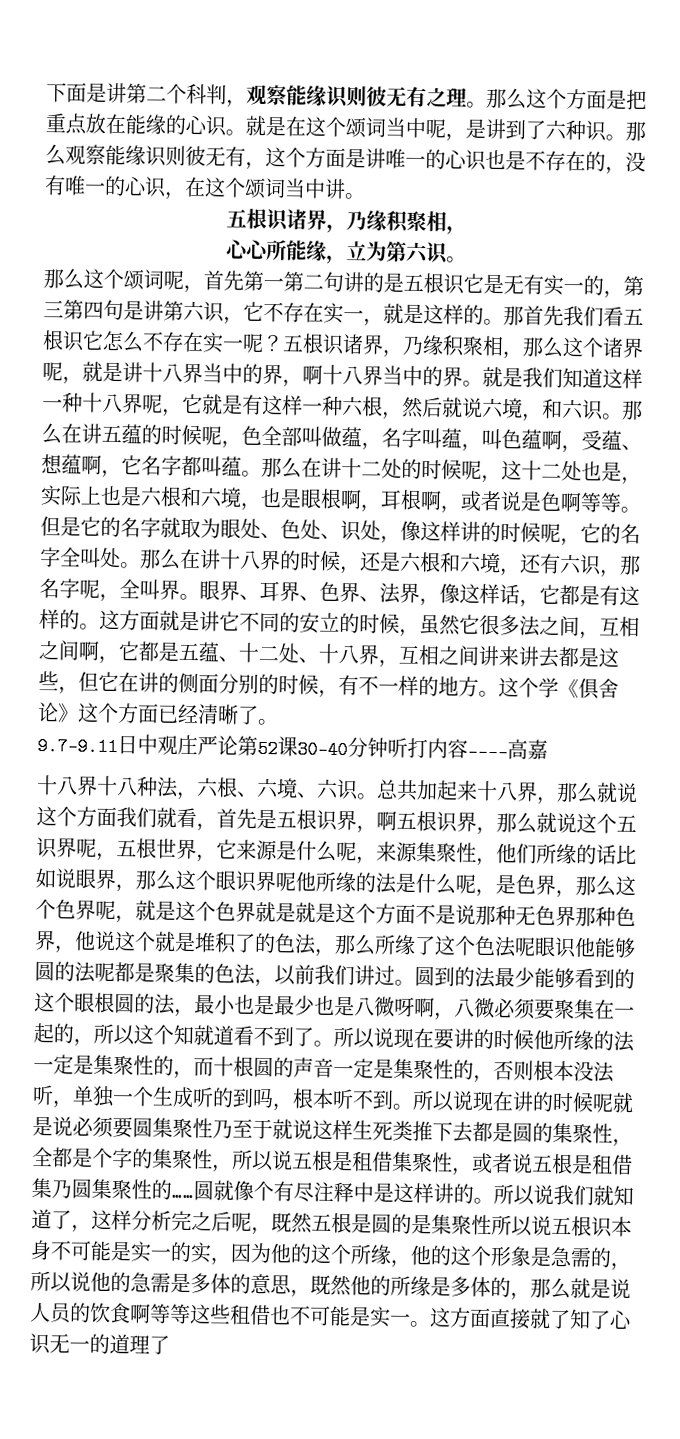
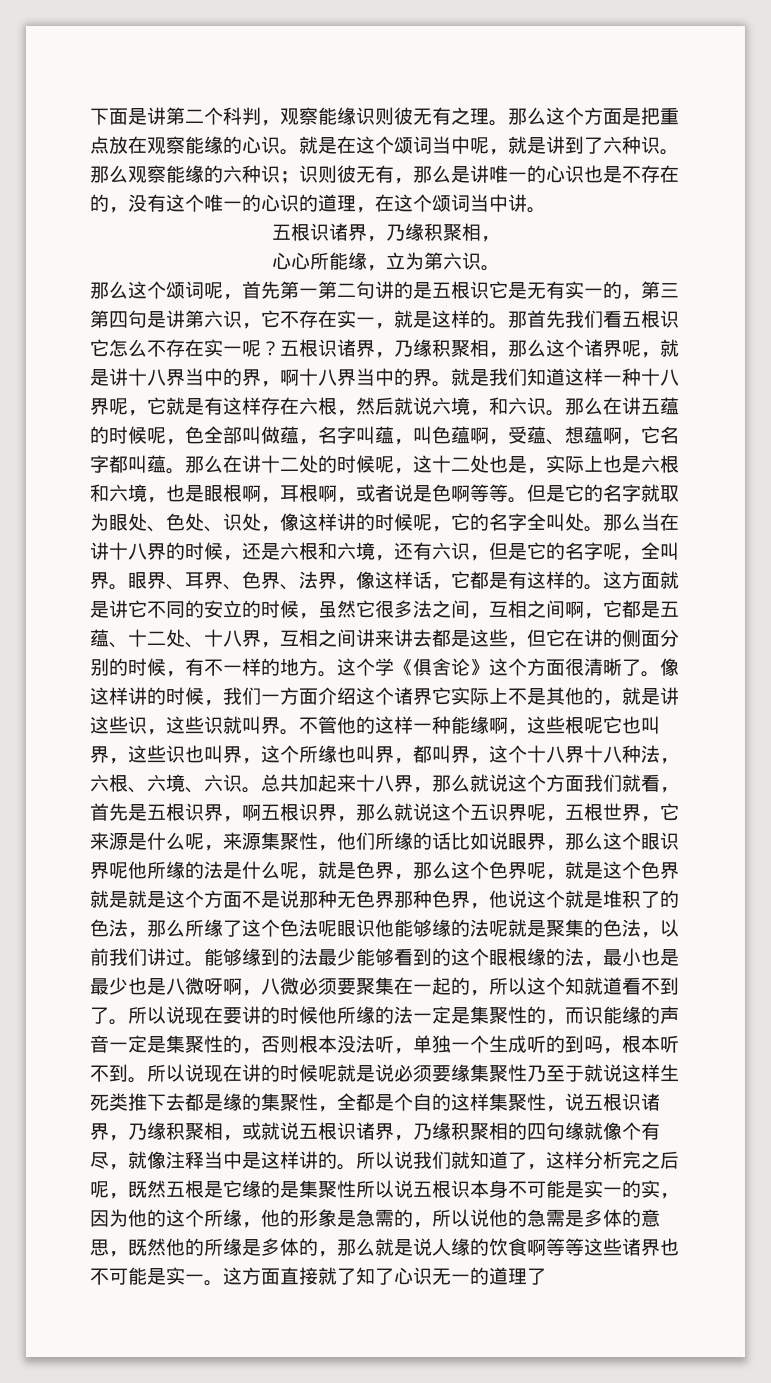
(127, 124) none -> [147,136,185,154] 观察
(466, 137) none -> [508,136,527,154] 就
(146, 155) none -> [204,165,299,184] 的六种识；
[265,146,346,169] 这个方面 -> [413,165,451,183] 那么
[64,175,167,198] 唯一的心识 -> [166,194,356,212] 这个唯一的心识的道理
[302,395,343,417] 一种 -> [261,397,299,415] 存在
(181, 559) none -> [641,513,660,531] 当
[619,555,641,575] 那 -> [489,542,565,560] 但是它的
[157,703,199,724] 已经 -> [565,658,584,676] 很
[37,734,548,762] // 9.7-9.11日中观庄严论第52课30-40分钟听打内容----高嘉 // -> [660,658,679,676] [90,687,679,706] [90,716,660,735] [90,745,527,764] 像这样讲的时候，我们一方面介绍这个诸界它实际上不是其他的，就是讲这些识，这些识就叫界。不管他的这样一种能缘啊，这些根呢它也叫界，这些识也叫界，这个所缘也叫界，都叫界，这个
(496, 893) none -> [318,861,337,879] 就
[34,960,135,983] 圆的法呢都 -> [432,919,527,937] 缘的法呢就
[414,966,435,987] 圆 -> [204,948,261,966] 能够缘
[114,993,135,1014] 圆 -> [527,948,546,966] 缘
[213,1056,274,1078] 十根圆 -> [584,1006,641,1024] 识能缘
[132,1117,153,1138] 圆 -> [451,1064,470,1082] 缘
[512,1122,533,1143] 圆 -> [223,1093,242,1111] 缘
[112,1148,633,1176] [31,1177,354,1203] 字的集聚性，所以说五根是租借集聚性，或者说五根是租借集乃圆集聚性的……圆就像个有尽注释 -> [413,1093,660,1112] [90,1122,660,1141] [90,1151,223,1170] 自的这样集聚性，说五根识诸界，乃缘积聚相，或就说五根识诸界，乃缘积聚相的四句缘就像个有尽，就像注释当
[371,1213,392,1234] 圆 -> [223,1180,261,1198] 它缘
[450,1245,492,1267] 这个 -> (299, 1218) none
[49,1302,73,1324] 员 -> [451,1238,470,1256] 缘
[229,1304,271,1326] 租借 -> [622,1238,660,1256] 诸界

